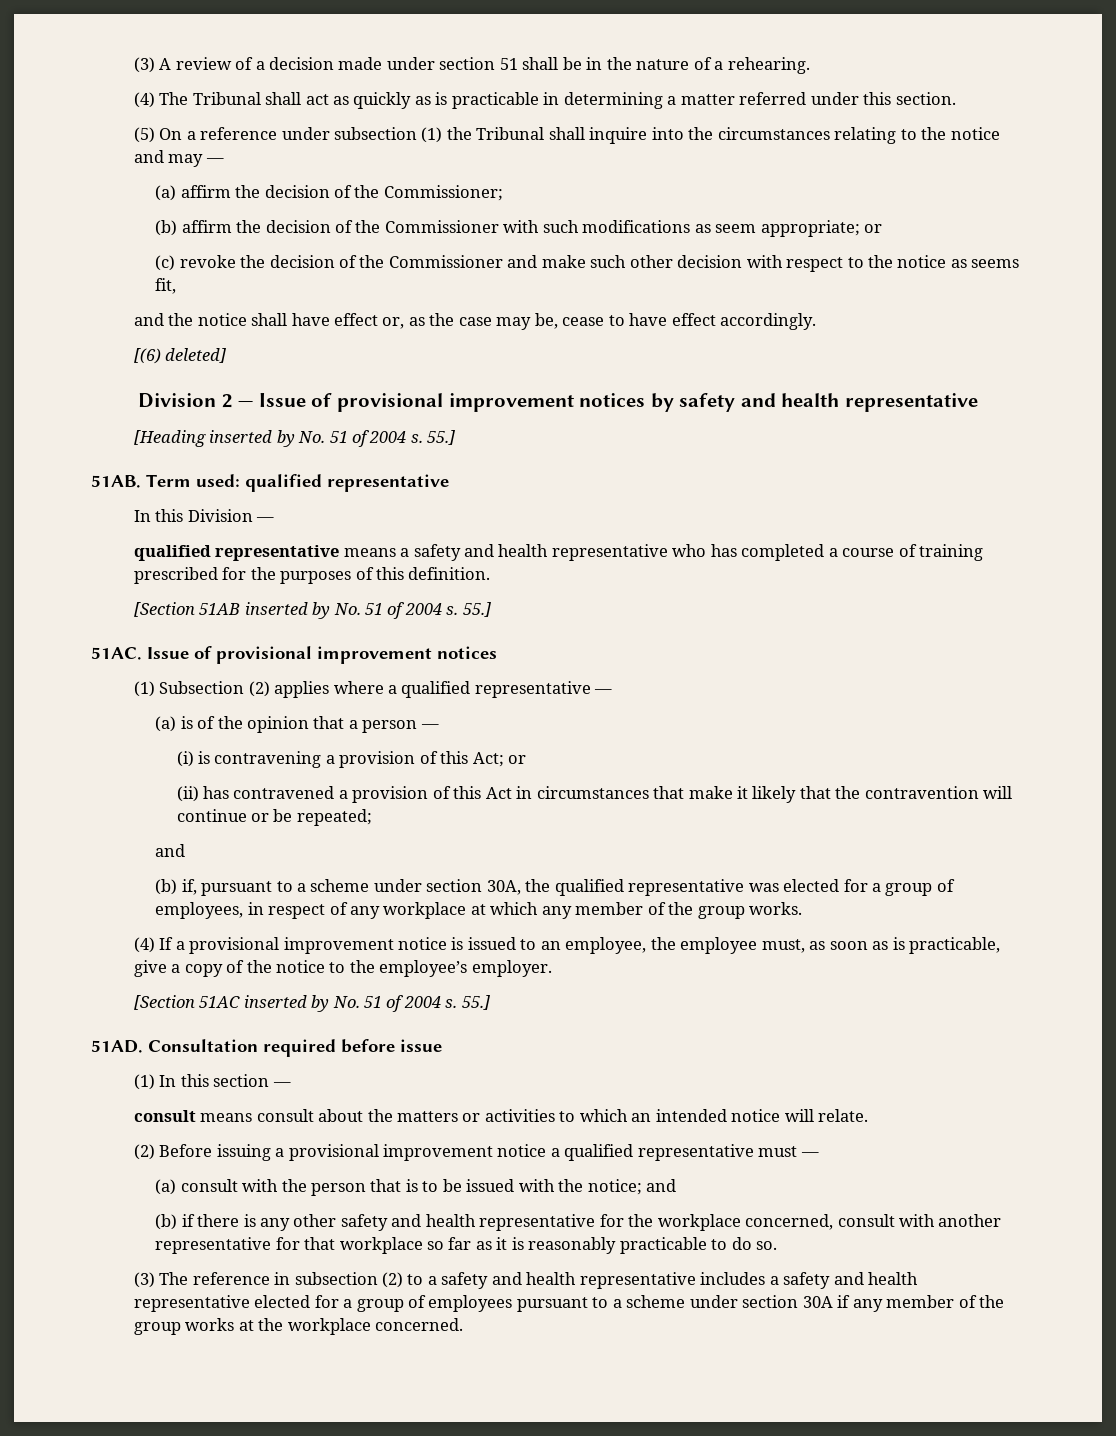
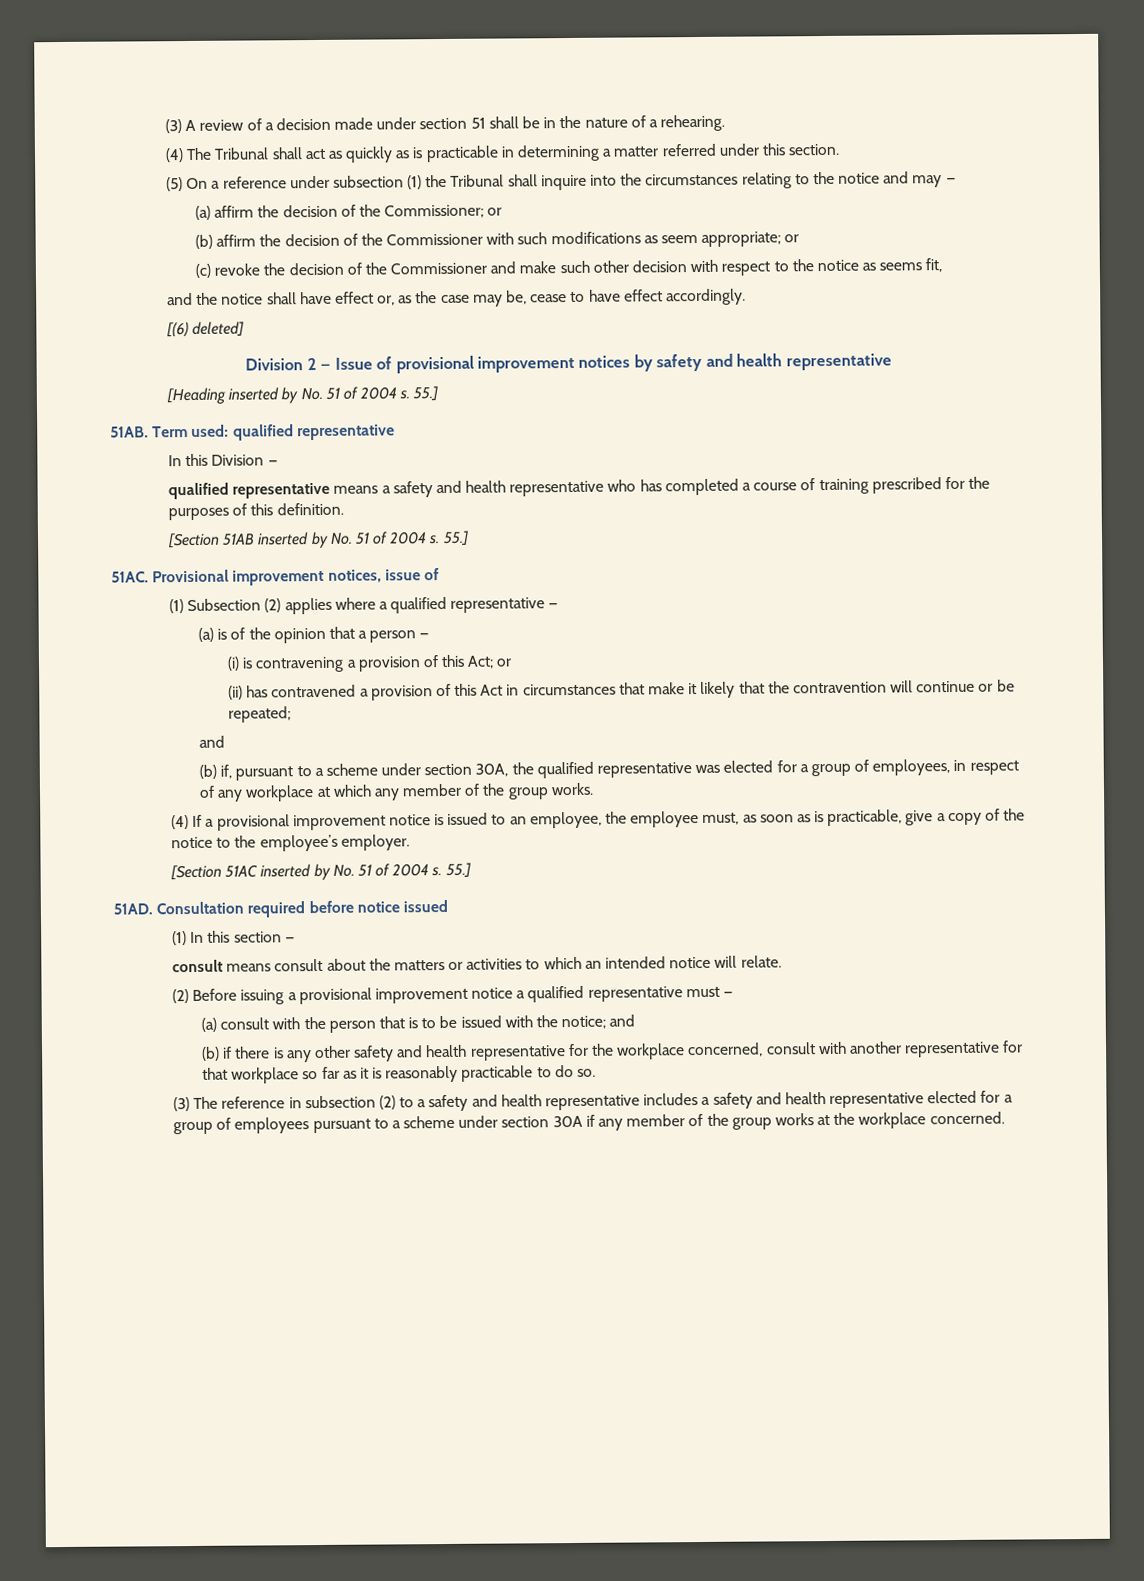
(503, 193) none -> [487,207,503,216] or
[147,646,497,664] Issue of provisional improvement notices -> [152,568,439,586] Provisional improvement notices, issue of
[400,1039,442,1052] issue -> [356,899,448,913] notice issued

